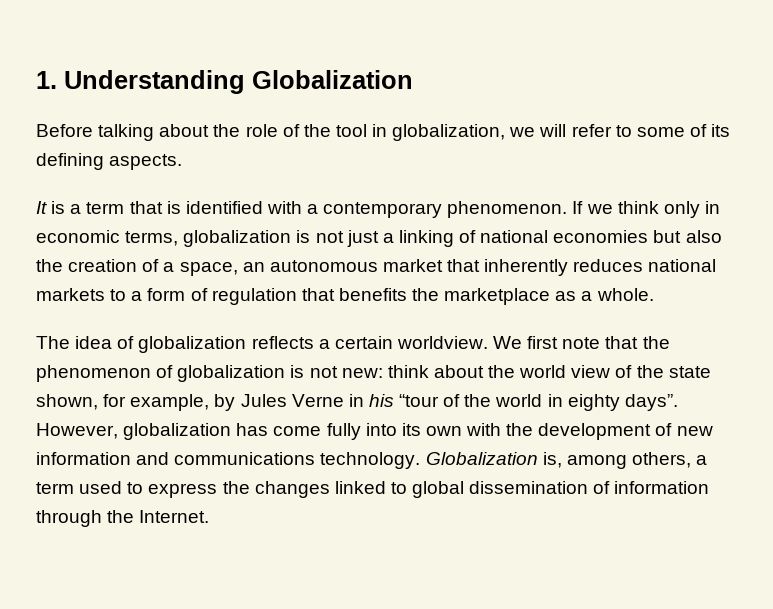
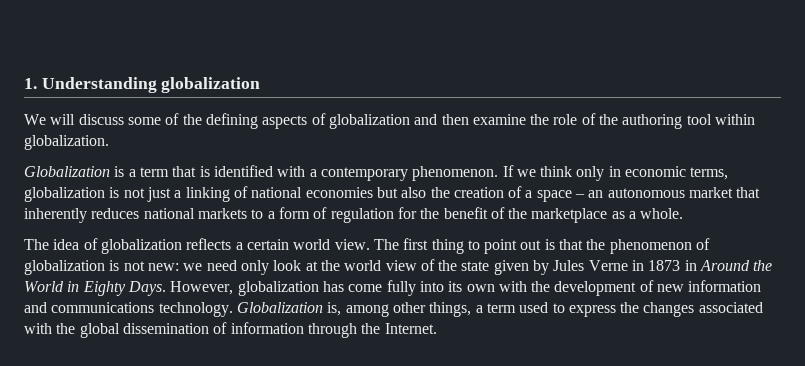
[252,70,413,89] [36,124,731,141] [36,153,183,170] [36,201,47,214] Globalization // Before talking about the role of the tool in globalization, we will refer to some of its defining aspects. // It -> [161,77,261,93] [24,113,756,129] [24,135,109,150] [24,166,110,177] globalization // We will discuss some of the defining aspects of globalization and then examine the role of the authoring tool within globalization. // Globalization
[179,262,238,276] space, -> [536,190,586,202] space –
[301,288,407,301] that benefits -> [397,207,505,219] for the benefit of
[396,336,601,349] worldview. We first note -> [293,238,555,254] world view. The first thing to point out is
[387,365,484,378] think about -> [183,260,318,275] we need only look at
[36,394,210,411] shown, for example, -> [493,260,529,275] given
[368,394,678,411] his “tour of the world in eighty days”. -> [648,260,773,271] [24,281,166,296] 1873 in Around the World in Eighty Days.
[631,452,691,468] others, -> [392,302,472,317] other things,
[334,481,407,494] linked to -> [698,302,763,313] [24,323,76,334] associated with the

